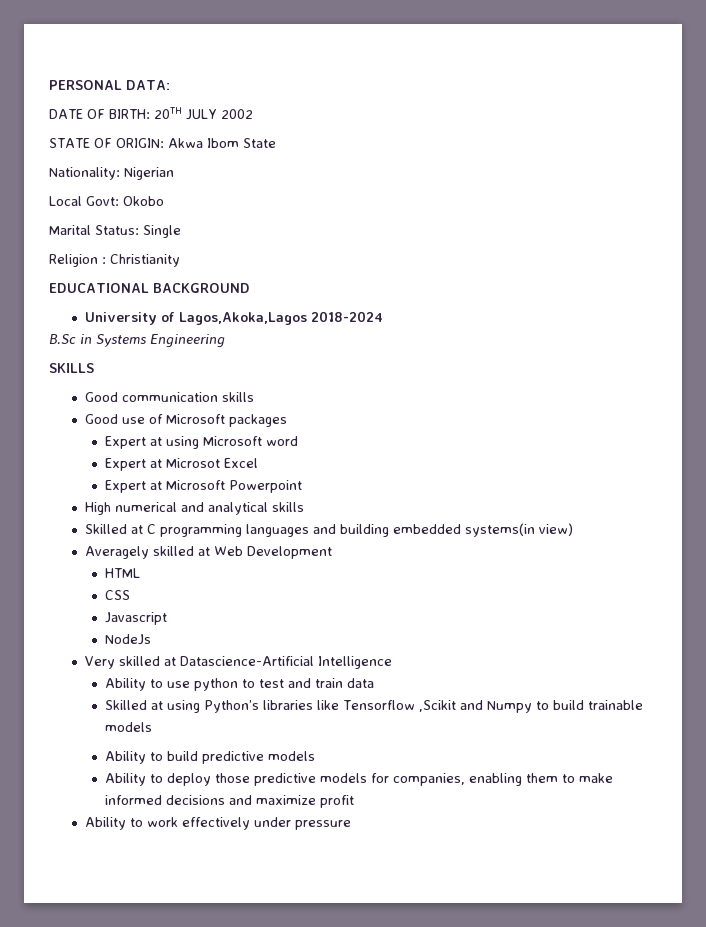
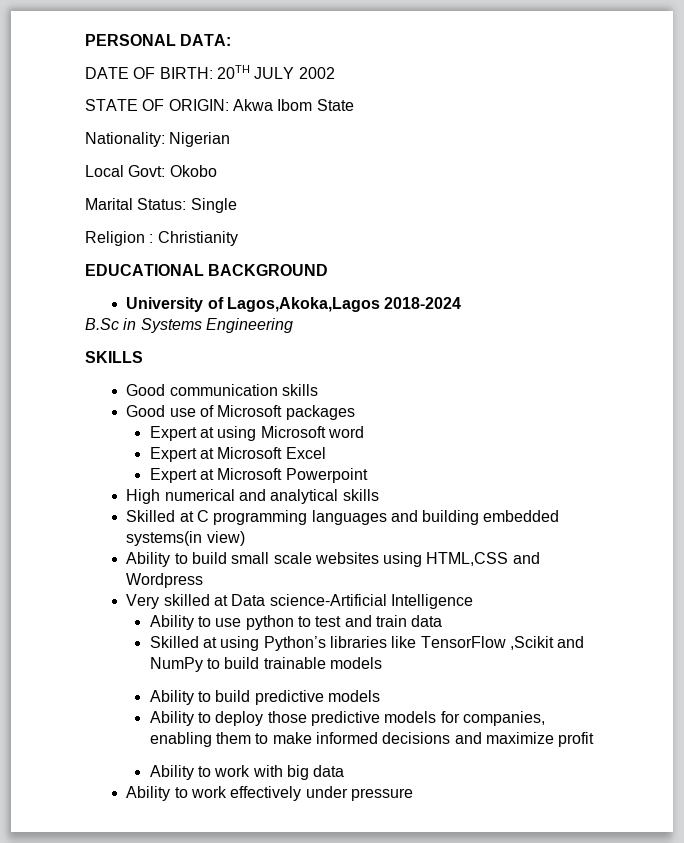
[165,458,220,468] Microsot -> [217,447,283,459] Microsoft
[84,546,332,559] [104,568,140,578] [104,590,130,600] [104,612,167,625] [104,634,151,645] Averagely skilled at Web Development // HTML // CSS // Javascript // NodeJs -> [126,552,540,567] [126,573,204,588] Ability to build small scale websites using HTML,CSS and Wordpress
[179,656,314,666] Datascience-Artificial -> [231,594,387,606] Data science-Artificial
[342,700,415,710] Tensorflow -> [420,636,506,648] TensorFlow
[486,701,532,713] Numpy -> [149,657,203,672] NumPy
(354, 801) none -> [149,765,345,780] // Ability to work with big data

